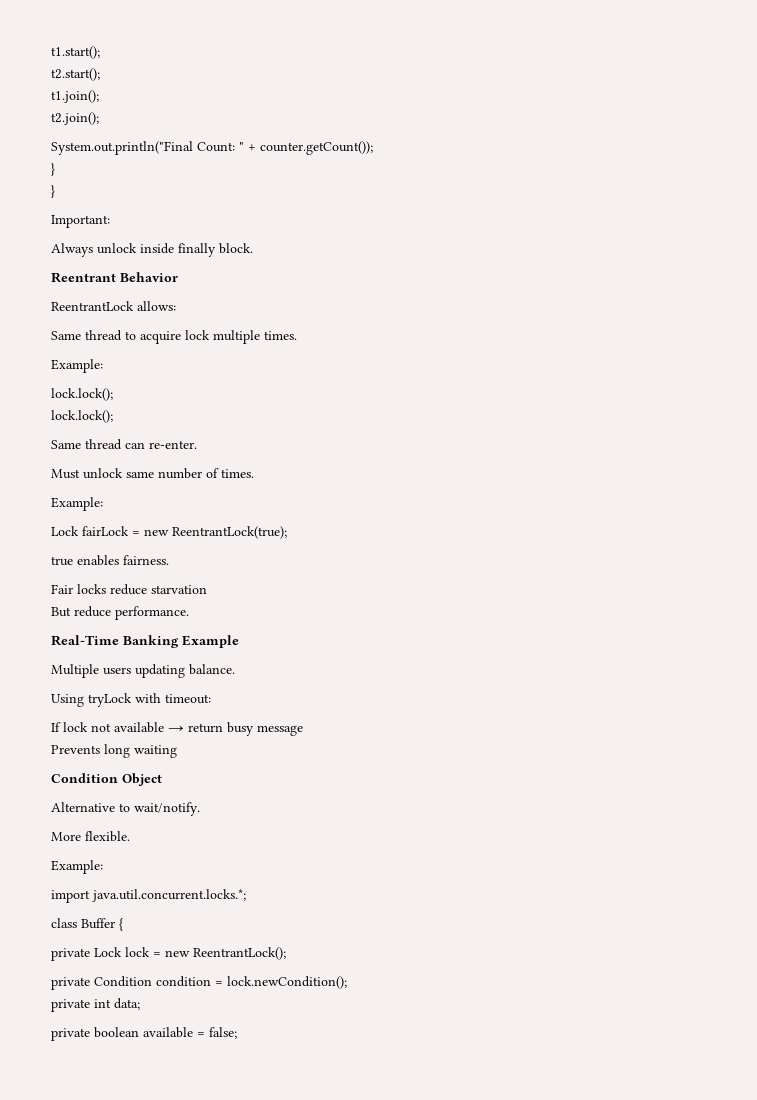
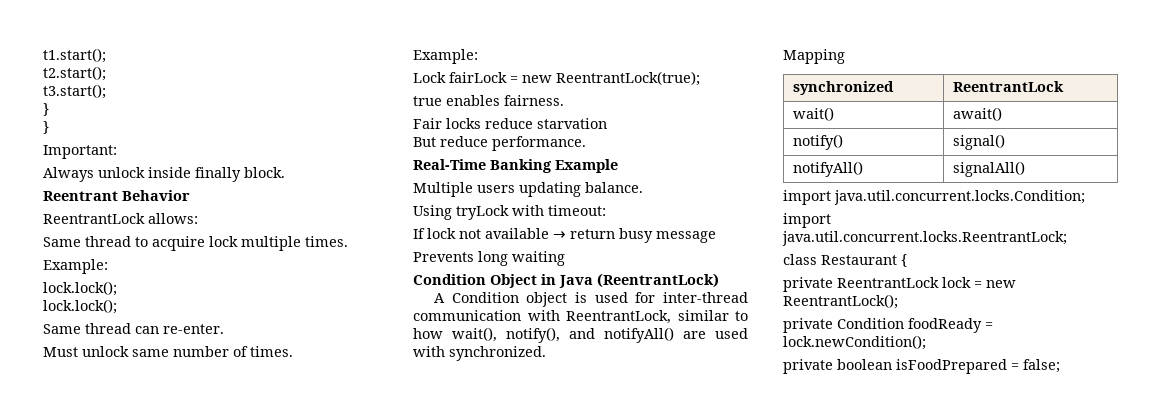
[51,90,99,103] [51,112,99,125] [51,141,373,155] t1.join(); // t2.join(); // System.out.println("Final Count: " + counter.getCount()); -> [43,84,106,99] t3.start();
[51,802,200,816] [51,831,130,842] [51,860,103,874] [51,889,246,903] // Alternative to wait/notify. // More flexible. // Example: // import java.util.concurrent.locks.*; -> [541,273,719,288] [434,292,748,307] [413,310,748,324] [413,327,748,343] [413,346,546,361] [783,49,845,64] [792,81,894,95] [952,81,1064,92] [792,107,834,121] [952,107,1002,121] [792,134,843,150] [952,134,1005,150] [792,161,863,177] [952,161,1025,177] [783,190,1085,205] [783,213,831,228] [782,231,1067,246] in Java (ReentrantLock) // A Condition object is used for inter-thread communication with ReentrantLock, similar to how wait(), notify(), and notifyAll() are used with synchronized. // Mapping // synchronized | ReentrantLock // wait() | await() // notify() | signal() // notifyAll() | signalAll() // import java.util.concurrent.locks.Condition; // import java.util.concurrent.locks.ReentrantLock;
[81,918,115,929] Buffer -> [821,255,897,265] Restaurant
[94,947,122,957] Lock -> [837,277,939,288] ReentrantLock
[156,976,211,987] condition -> [908,318,982,333] foodReady
[51,998,140,1012] // private int data; -> (926, 342) none
[143,1027,193,1038] available -> [896,359,1007,374] isFoodPrepared

